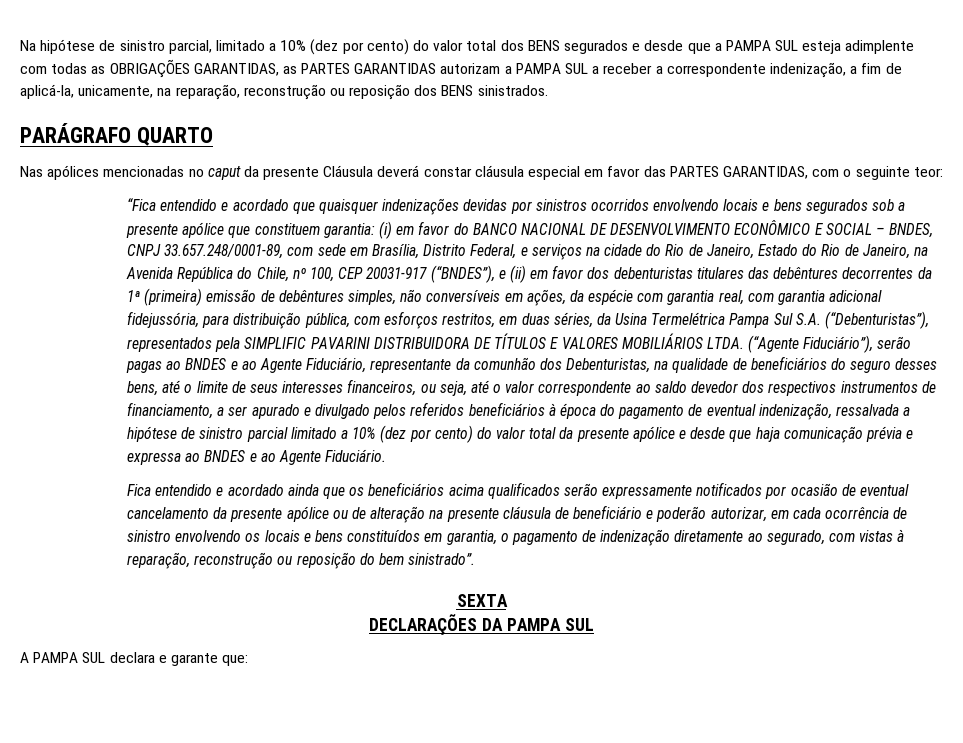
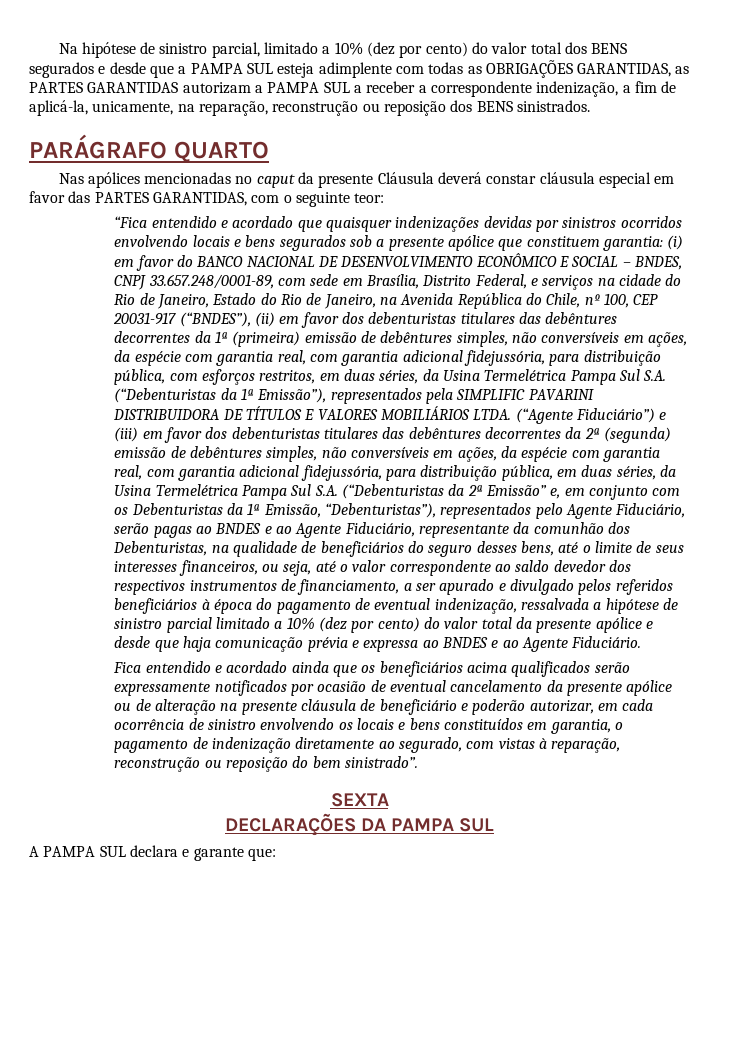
[498,270,506,279] e -> (251, 319) none
[825,311,930,329] (“Debenturistas”), -> [114,388,327,403] (“Debenturistas da 1ª Emissão”),
[803,335,874,353] Fiduciário”), -> [575,408,667,423] [114,427,671,443] [114,446,660,462] [114,465,676,481] [114,484,681,500] [114,503,686,519] Fiduciário”) e (iii) em favor dos debenturistas titulares das debêntures decorrentes da 2ª (segunda) emissão de debêntures simples, não conversíveis em ações, da espécie com garantia real, com garantia adicional fidejussória, para distribuição pública, em duas séries, da Usina Termelétrica Pampa Sul S.A. (“Debenturistas da 2ª Emissão” e, em conjunto com os Debenturistas da 1ª Emissão, “Debenturistas”), representados pelo Agente Fiduciário,

